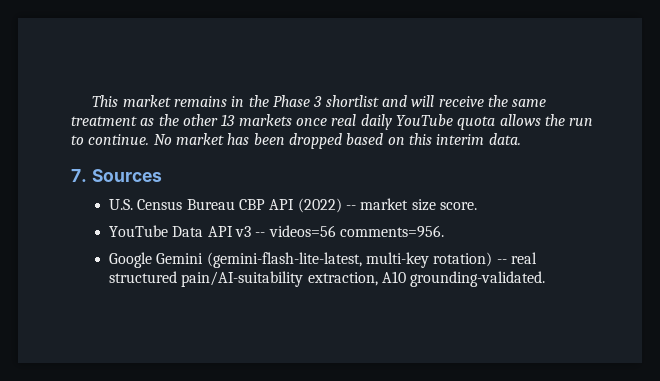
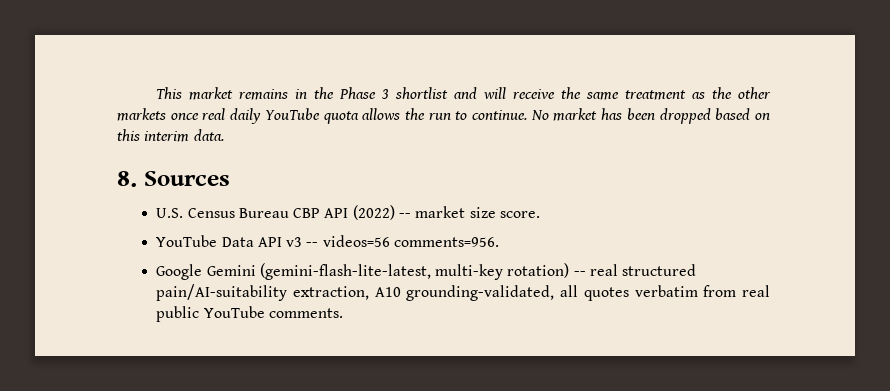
[221,114,236,126] 13 -> (771, 93) none
[71,169,87,182] 7. -> [117,171,137,187] 8.
[410,271,546,287] grounding-validated. -> [406,285,770,301] [156,306,343,322] grounding-validated, all quotes verbatim from real public YouTube comments.

